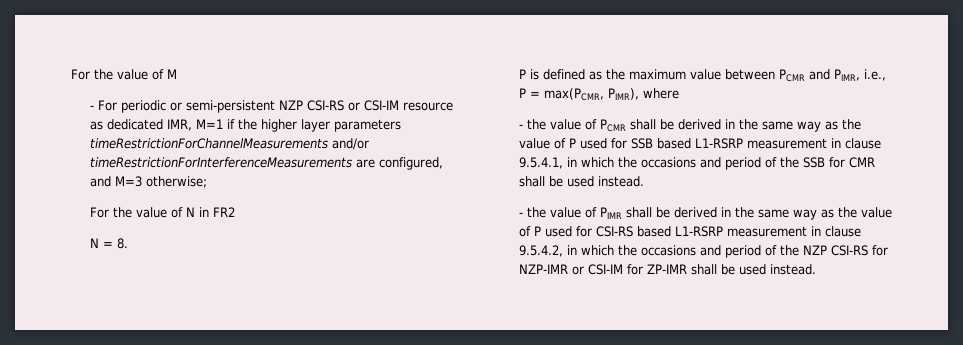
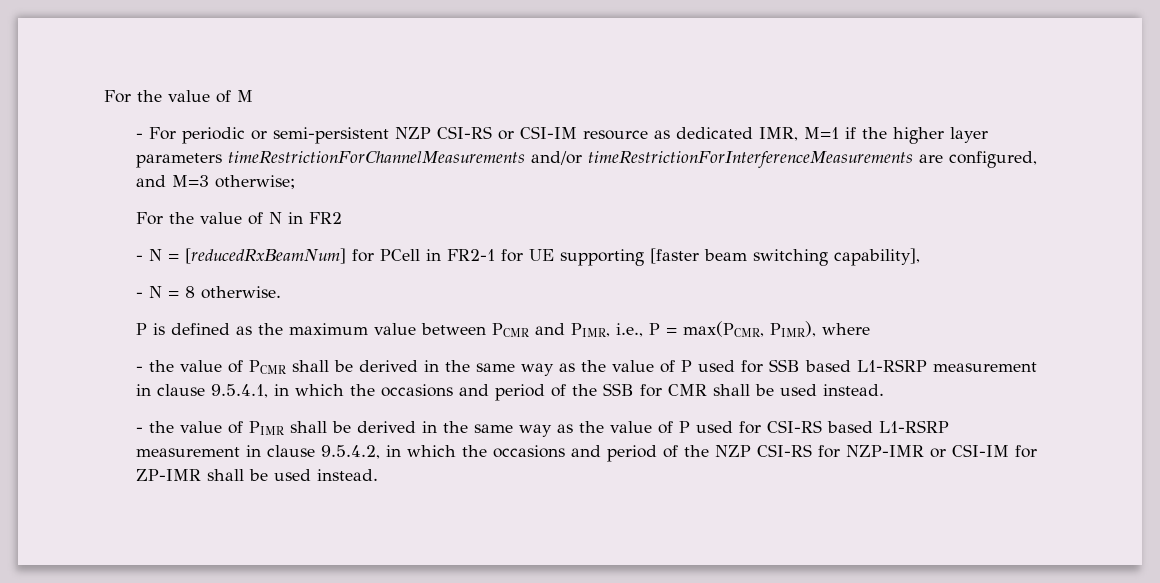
[89,238,128,249] N = 8. -> [136,248,921,266] [136,286,282,299] - N = [reducedRxBeamNum] for PCell in FR2-1 for UE supporting [faster beam switching capability], // - N = 8 otherwise.

